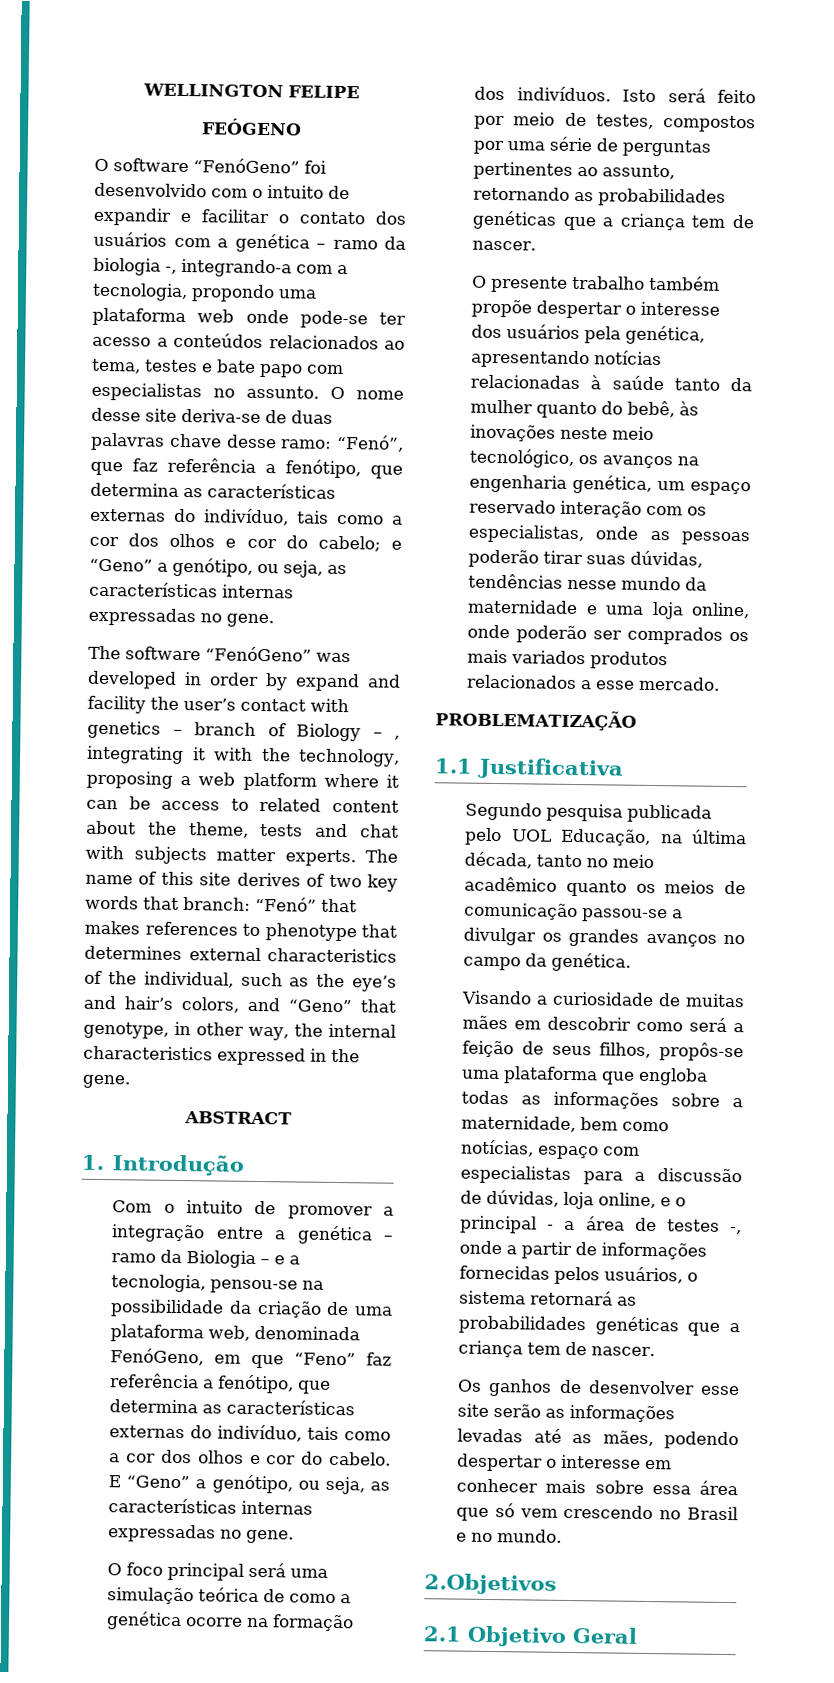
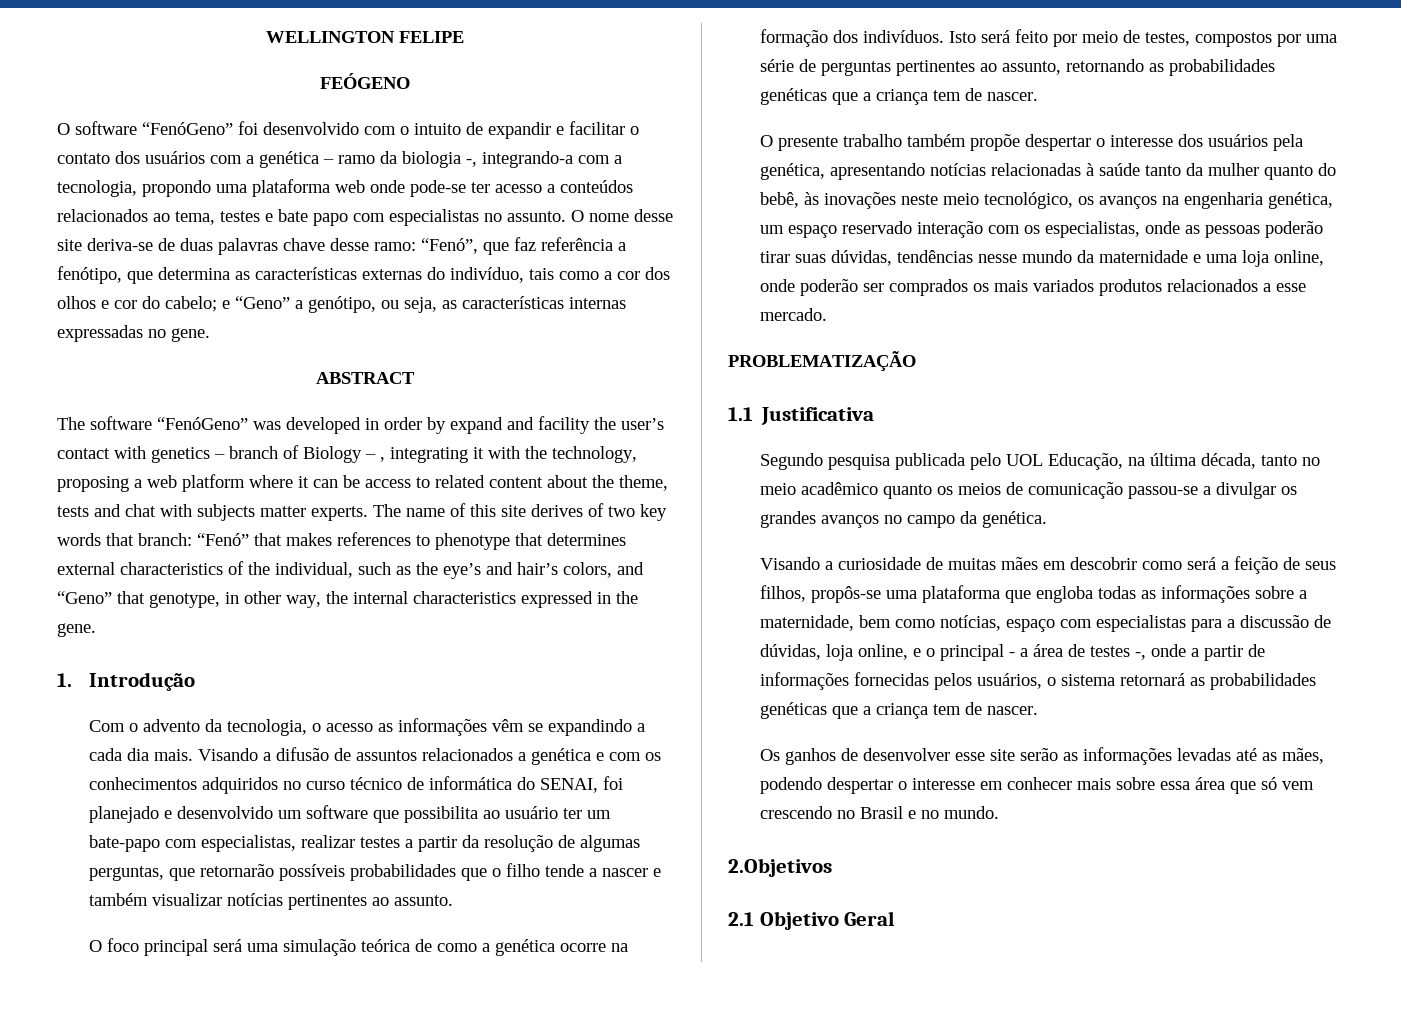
(274, 620) none -> [316,372,415,384] // ABSTRACT
[184,1111,292,1125] // ABSTRACT -> (96, 630) none
[185,1200,394,1220] [111,1224,393,1245] [111,1249,301,1268] [111,1274,325,1294] [110,1299,393,1318] [110,1324,361,1343] [110,1348,392,1369] [110,1373,332,1394] [109,1399,356,1416] [109,1424,391,1442] [109,1449,391,1466] [108,1474,390,1495] [108,1498,314,1515] [108,1524,295,1544] intuito de promover a integração entre a genética – ramo da Biologia – e a tecnologia, pensou-se na possibilidade da criação de uma plataforma web, denominada FenóGeno, em que “Feno” faz referência a fenótipo, que determina as características externas do indivíduo, tais como a cor dos olhos e cor do cabelo. E “Geno” a genótipo, ou seja, as características internas expressadas no gene. -> [142,718,645,736] [88,747,661,765] [88,776,623,794] [88,805,611,823] [88,835,640,852] [88,863,661,881] [88,893,453,910] advento da tecnologia, o acesso as informações vêm se expandindo a cada dia mais. Visando a difusão de assuntos relacionados a genética e com os conhecimentos adquiridos no curso técnico de informática do SENAI, foi planejado e desenvolvido um software que possibilita ao usuário ter um bate-papo com especialistas, realizar testes a partir da resolução de algumas perguntas, que retornarão possíveis probabilidades que o filho tende a nascer e também visualizar notícias pertinentes ao assunto.

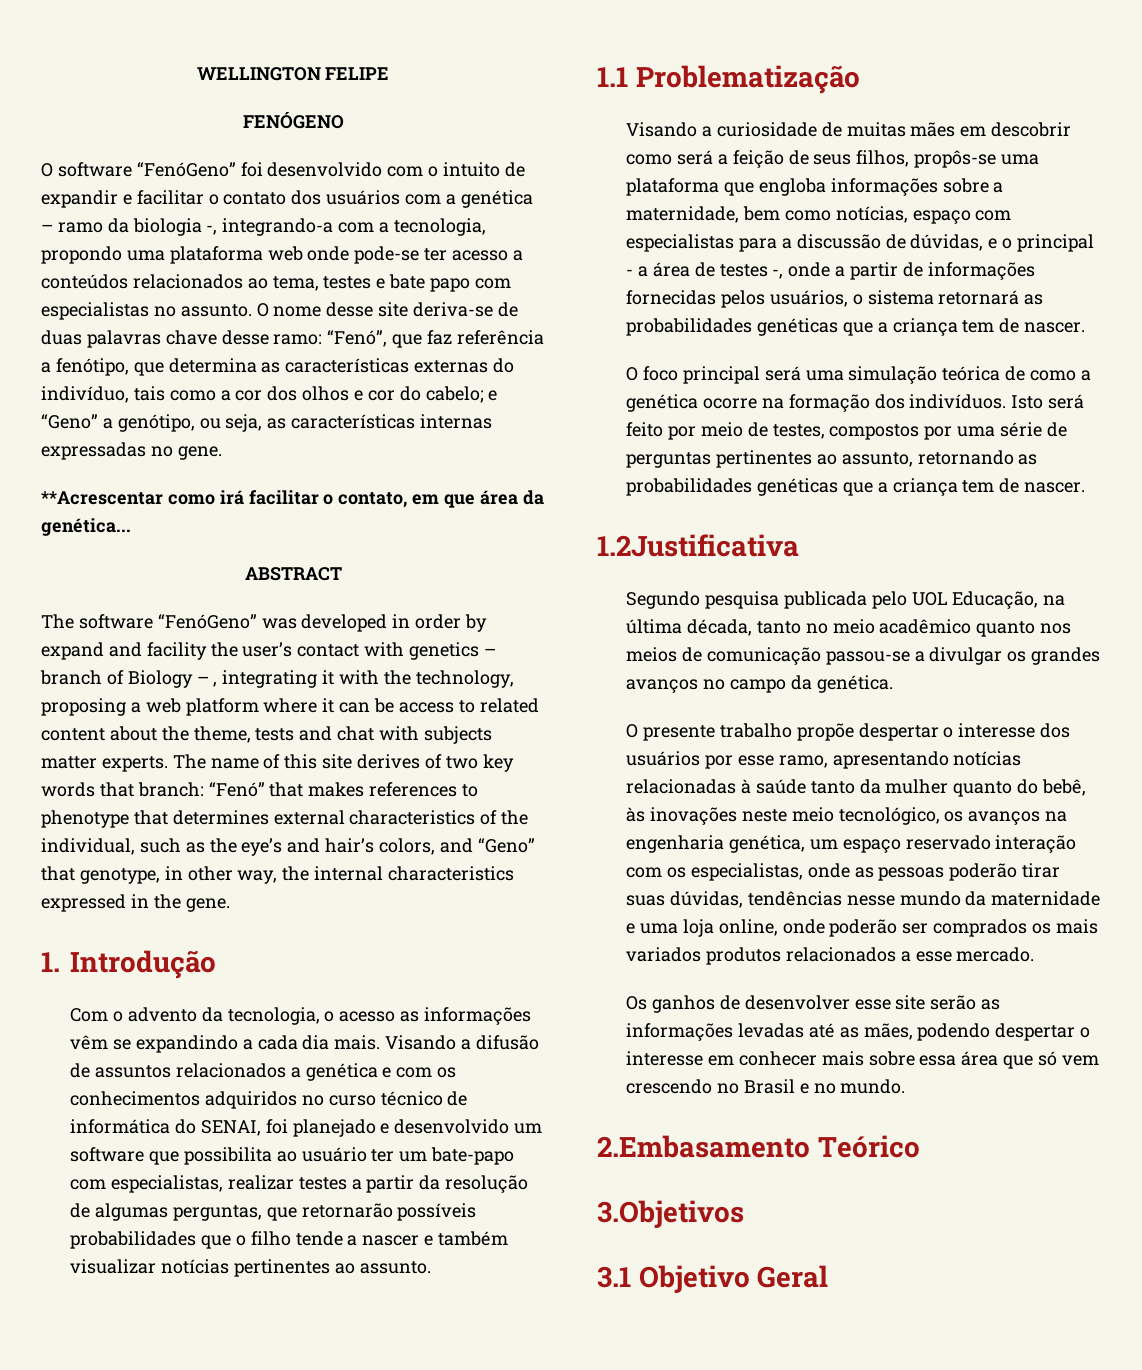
[320,73,410,89] FEÓGENO -> [242,111,344,129] FENÓGENO
(210, 335) none -> [41,490,544,508] [41,518,131,536] // **Acrescentar como irá facilitar o contato, em que área da genética...
(453, 900) none -> [597,65,860,94] [626,122,1072,137] [626,150,1039,168] [626,178,1004,196] [626,206,1012,224] [626,234,1094,252] [626,262,1035,280] [626,290,1044,308] [626,318,1086,336] // 1.1 Problematização // Visando a curiosidade de muitas mães em descobrir como será a feição de seus filhos, propôs-se uma plataforma que engloba informações sobre a maternidade, bem como notícias, espaço com especialistas para a discussão de dúvidas, e o principal - a área de testes -, onde a partir de informações fornecidas pelos usuários, o sistema retornará as probabilidades genéticas que a criança tem de nascer.
(1038, 96) none -> [597,534,799,557] [626,591,1066,609] [626,619,1072,637] [626,647,1101,665] [626,675,893,693] // 1.2Justificativa // Segundo pesquisa publicada pelo UOL Educação, na última década, tanto no meio acadêmico quanto nos meios de comunicação passou-se a divulgar os grandes avanços no campo da genética.
[906,134,966,147] também -> (792, 730) none
[1272,134,1303,151] [759,163,825,180] pela genética, -> [704,755,828,769] por esse ramo,
[728,351,916,371] [728,407,875,425] [759,453,1320,470] [759,482,1297,499] [759,511,1047,528] [759,556,1336,574] [759,585,1307,603] [759,615,1331,632] [759,644,1265,661] [759,672,1316,690] [759,702,1038,719] // PROBLEMATIZAÇÃO // 1.1 Justificativa // Segundo pesquisa publicada pelo UOL Educação, na última década, tanto no meio acadêmico quanto os meios de comunicação passou-se a divulgar os grandes avanços no campo da genética. // Visando a curiosidade de muitas mães em descobrir como será a feição de seus filhos, propôs-se uma plataforma que engloba todas as informações sobre a maternidade, bem como notícias, espaço com especialistas para a discussão de dúvidas, loja online, e o principal - a área de testes -, onde a partir de informações fornecidas pelos usuários, o sistema retornará as probabilidades genéticas que a criança tem de nascer. -> (1035, 954) none
[728,858,832,877] [728,912,754,926] 2.Objetivos // 2.1 -> [597,1135,920,1158] [597,1200,744,1228] [597,1266,631,1288] 2.Embasamento Teórico // 3.Objetivos // 3.1

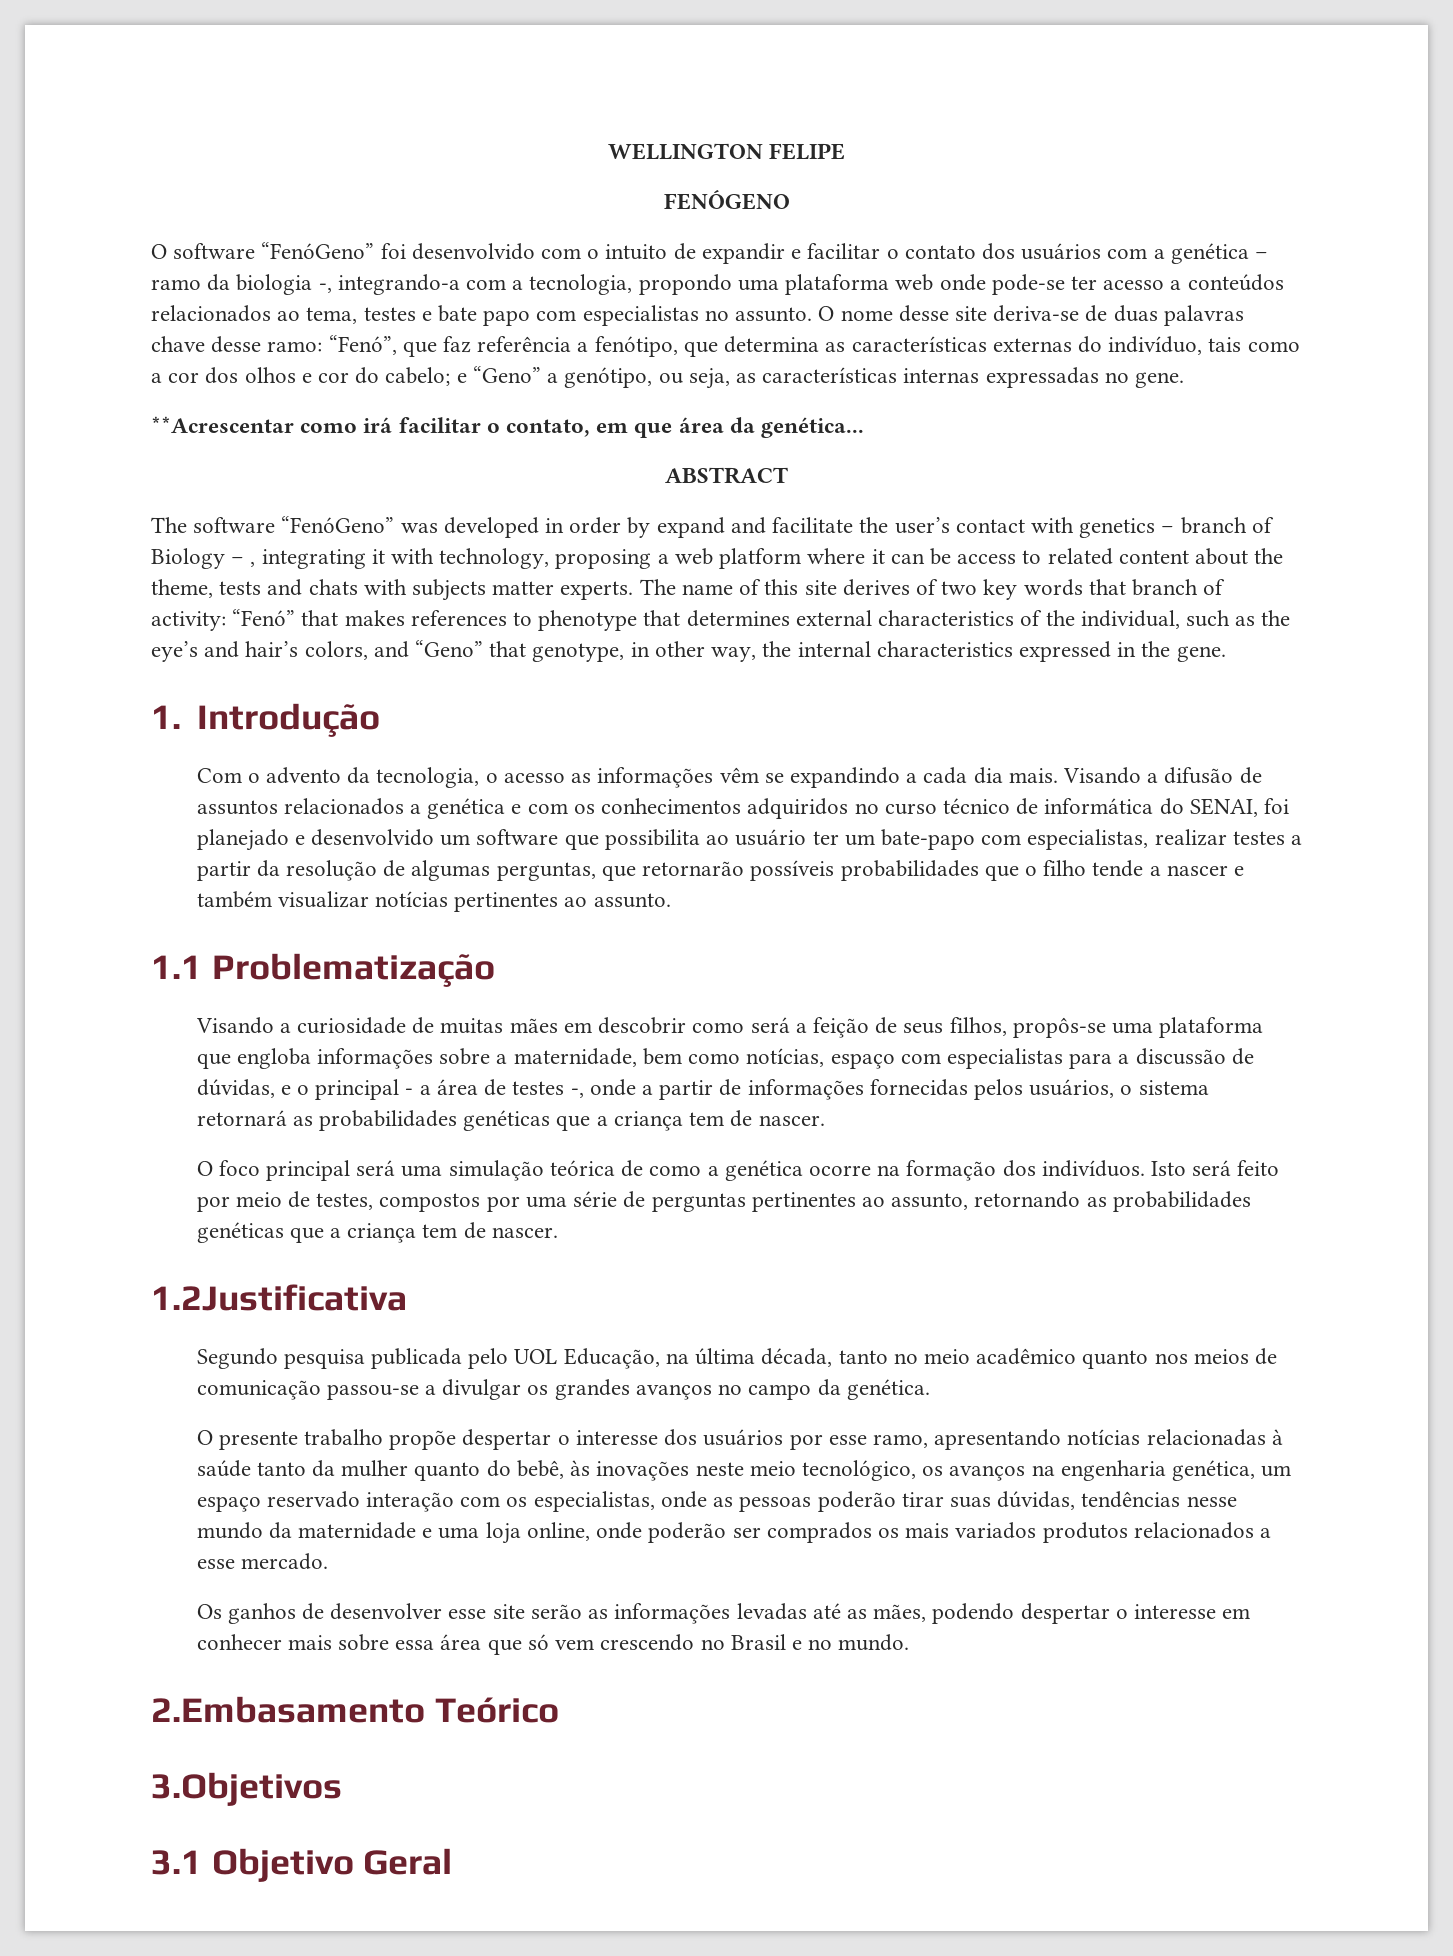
[146,642,207,660] facility -> [772,517,854,533] facilitate
[383,670,411,685] the -> (435, 556) none
[337,726,375,741] chat -> [308,579,358,595] chats
[137,782,204,797] branch: -> [1131,579,1226,596] [151,611,226,631] branch of activity:

